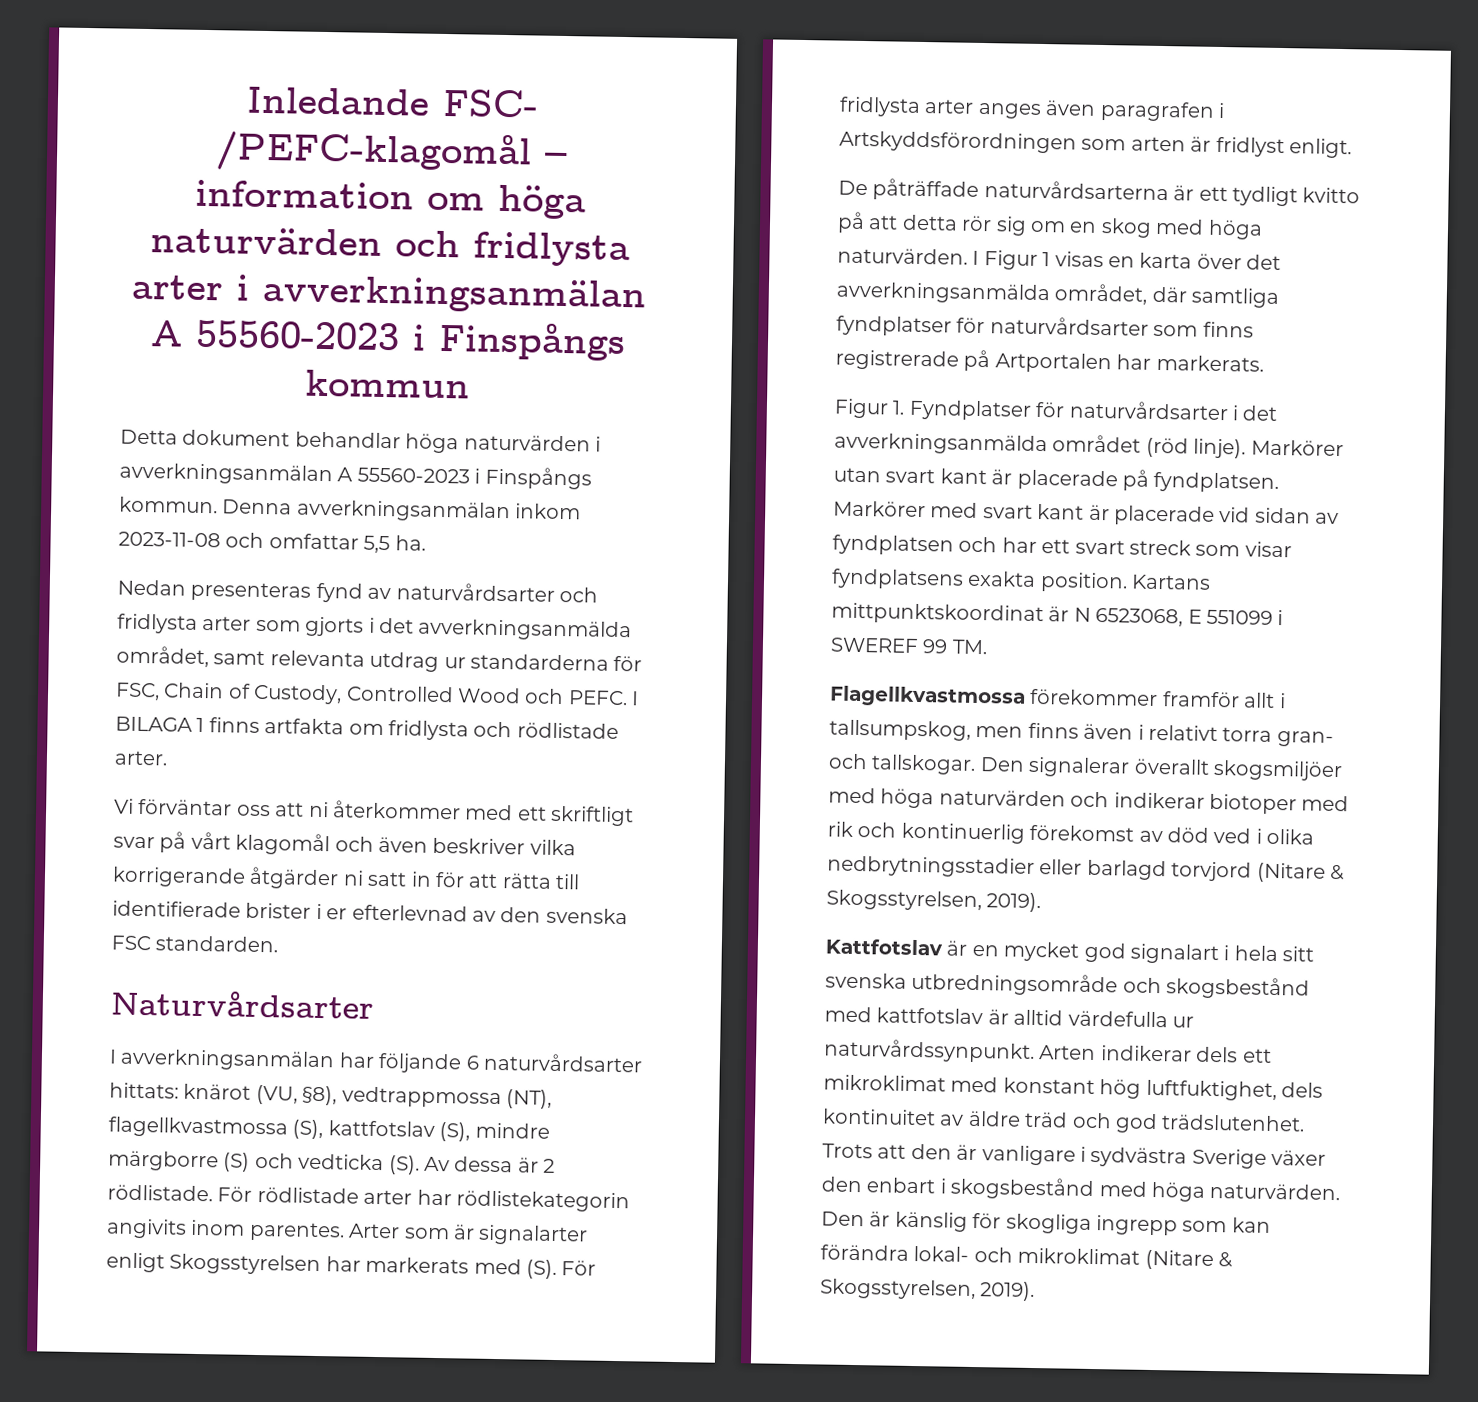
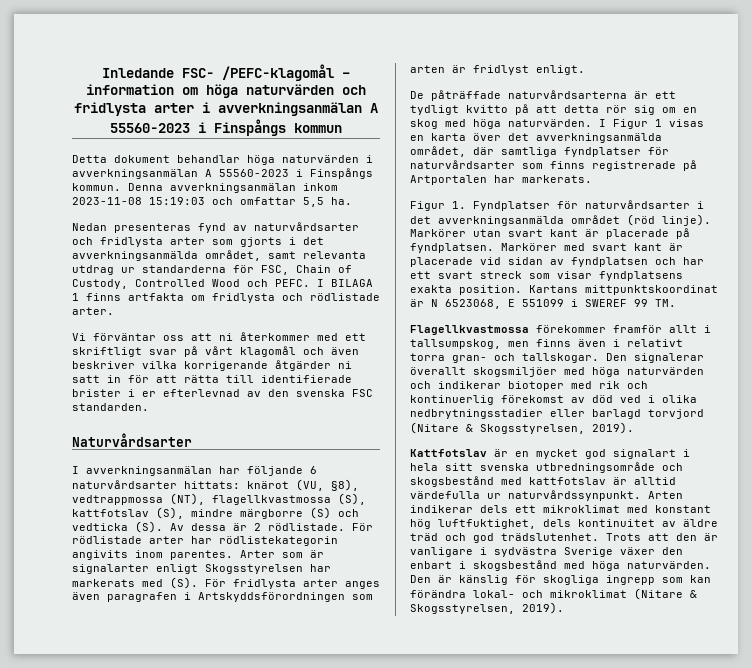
(221, 539) none -> [149,197,205,205] 15:19:03

